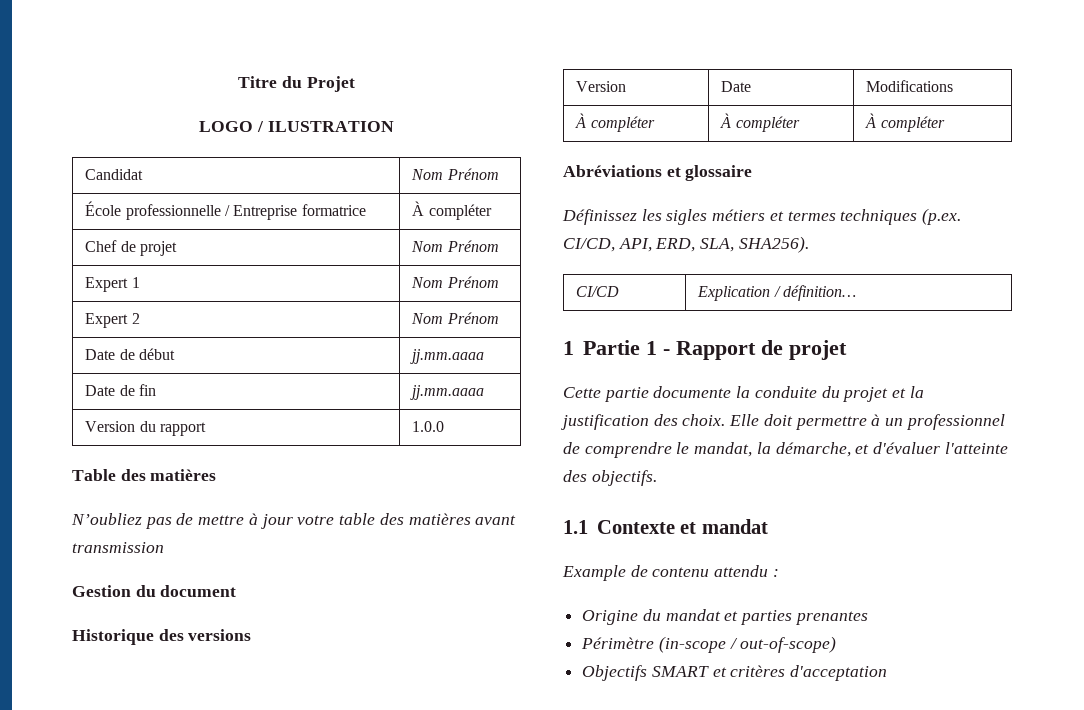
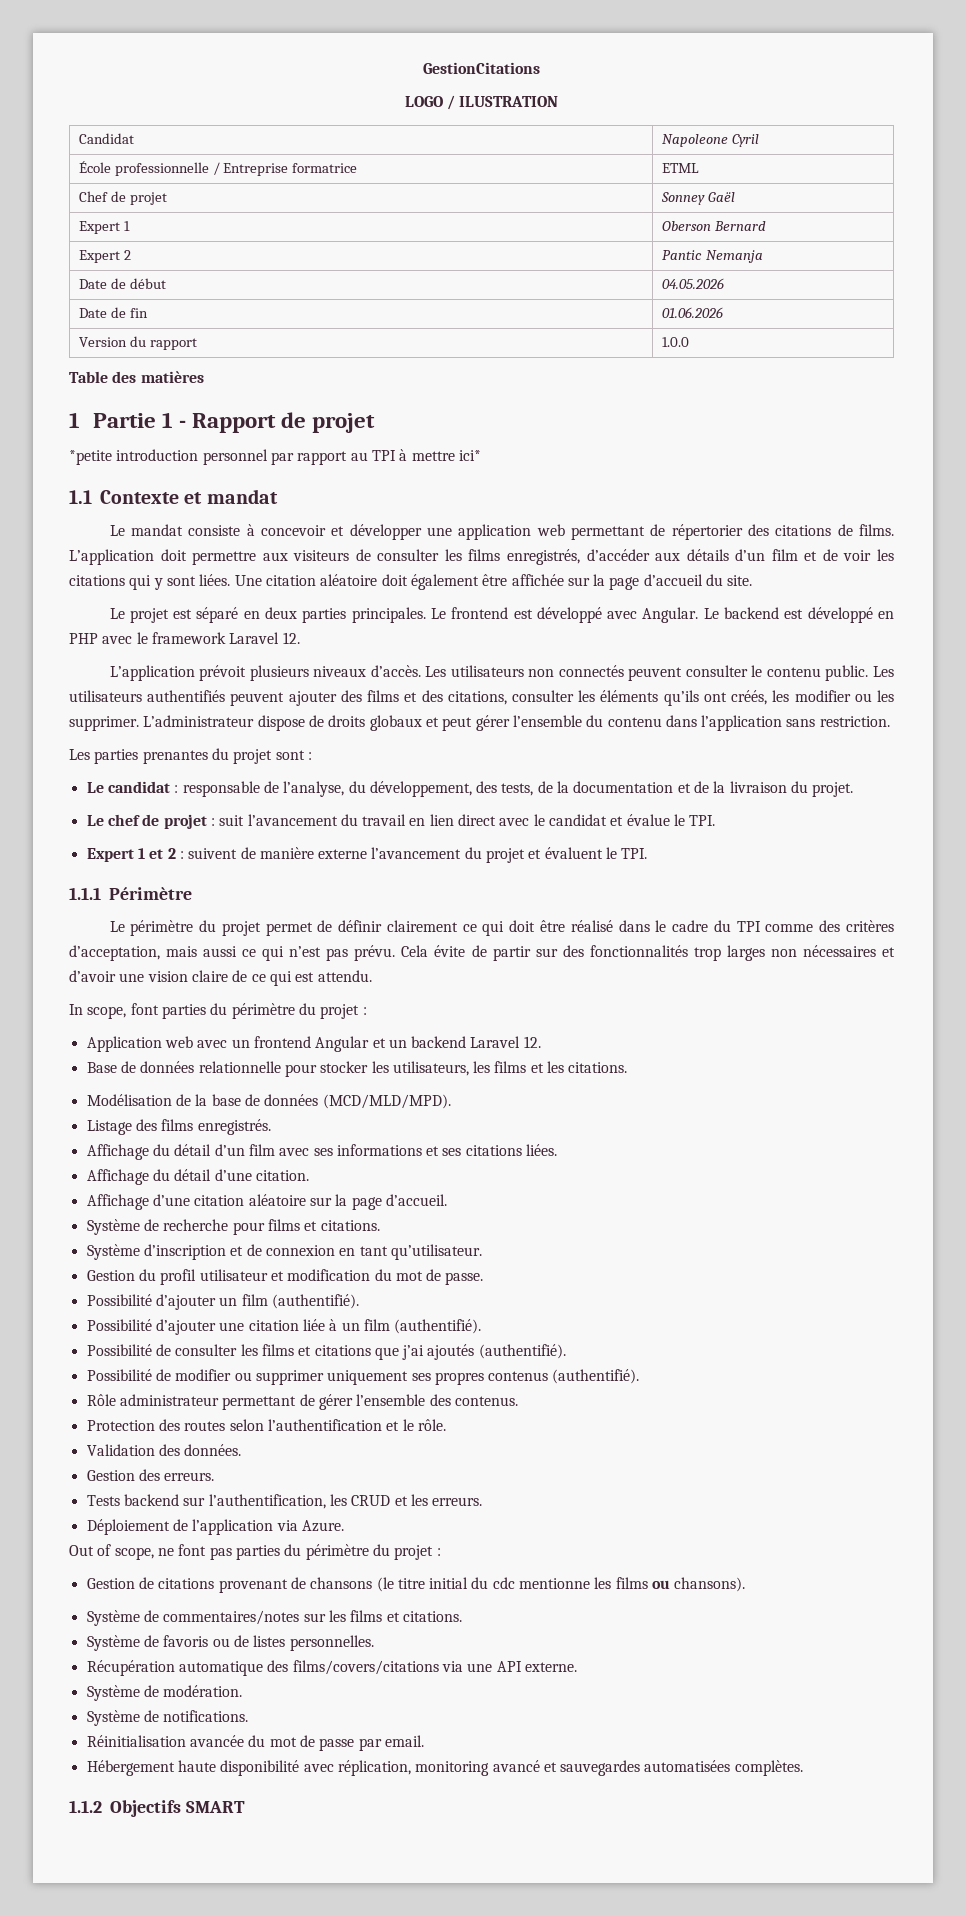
[238,76,355,92] Titre du Projet -> [423,62,540,74] GestionCitations
[411,168,499,180] Nom Prénom -> [661,134,759,147] Napoleone Cyril
[412,201,492,220] À compléter -> [661,163,699,173] ETML
[411,240,499,252] Nom Prénom -> [660,192,735,205] Sonney Gaël
[411,276,499,288] Nom Prénom -> [661,221,766,231] Oberson Bernard
[411,312,499,324] Nom Prénom -> [661,250,763,263] Pantic Nemanja
[410,349,485,364] jj.mm.aaaa -> [661,278,724,289] 04.05.2026
[410,385,485,400] jj.mm.aaaa -> [661,307,723,318] 01.06.2026
[71,513,517,529] [72,542,164,553] [72,585,237,597] [72,629,252,645] [576,81,627,92] [721,81,752,92] [866,80,954,92] [575,113,655,132] [720,113,800,132] [865,113,945,132] [563,165,753,181] [562,208,962,225] [563,236,809,253] [576,286,620,297] [697,285,856,301] // N’oubliez pas de mettre à jour votre table des matières avant transmission // Gestion du document // Historique des versions // Version | Date | Modifications // À compléter | À compléter | À compléter // Abréviations et glossaire // Définissez les sigles métiers et termes techniques (p.ex. CI/CD, API, ERD, SLA, SHA256). // CI/CD | Explication / définition… -> (204, 377) none
[563,386,924,402] [561,414,1005,430] [563,442,1008,458] [563,470,657,486] [563,519,768,534] [562,565,779,581] [582,609,868,625] [581,636,837,653] [582,665,888,681] Cette partie documente la conduite du projet et la justification des choix. Elle doit permettre à un professionnel de comprendre le mandat, la démarche, et d'évaluer l'atteinte des objectifs. // 1.1 Contexte et mandat // Example de contenu attendu : // Origine du mandat et parties prenantes // Périmètre (in-scope / out-of-scope) // Objectifs SMART et critères d'acceptation -> [69,449,481,465] [69,489,278,504] [109,524,895,540] [69,549,894,565] [69,574,753,590] [109,607,894,623] [69,632,300,644] [109,665,894,681] [69,690,894,706] [69,715,890,731] [69,748,312,764] [86,781,854,797] [86,814,716,829] [86,847,648,863] [69,887,192,900] [109,920,894,936] [69,945,895,961] [69,970,372,986] [69,1003,367,1019] [86,1036,541,1052] [86,1061,628,1077] [86,1094,451,1109] [86,1119,271,1135] [86,1144,558,1160] [86,1169,309,1185] [86,1194,447,1210] [86,1219,380,1235] [86,1244,482,1260] [86,1269,484,1285] [86,1294,359,1310] [86,1319,482,1335] [86,1344,566,1360] [86,1369,640,1385] [86,1394,518,1410] [86,1419,446,1431] [86,1444,242,1456] [86,1469,215,1481] [86,1494,483,1509] [86,1519,344,1535] [69,1544,441,1560] [86,1577,746,1593] [86,1610,462,1626] [86,1635,374,1651] [86,1660,577,1676] [86,1685,243,1701] [86,1710,249,1726] [86,1735,424,1751] [86,1760,803,1776] [69,1800,245,1817] *petite introduction personnel par rapport au TPI à mettre ici* // 1.1 Contexte et mandat // Le mandat consiste à concevoir et développer une application web permettant de répertorier des citations de films. L’application doit permettre aux visiteurs de consulter les films enregistrés, d’accéder aux détails d’un film et de voir les citations qui y sont liées. Une citation aléatoire doit également être affichée sur la page d’accueil du site. // Le projet est séparé en deux parties principales. Le frontend est développé avec Angular. Le backend est développé en PHP avec le framework Laravel 12. // L’application prévoit plusieurs niveaux d’accès. Les utilisateurs non connectés peuvent consulter le contenu public. Les utilisateurs authentifiés peuvent ajouter des films et des citations, consulter les éléments qu’ils ont créés, les modifier ou les supprimer. L’administrateur dispose de droits globaux et peut gérer l’ensemble du contenu dans l’application sans restriction. // Les parties prenantes du projet sont : // Le candidat : responsable de l’analyse, du développement, des tests, de la documentation et de la livraison du projet. // Le chef de projet : suit l’avancement du travail en lien direct avec le candidat et évalue le TPI. // Expert 1 et 2 : suivent de manière externe l’avancement du projet et évaluent le TPI. // 1.1.1 Périmètre // Le périmètre du projet permet de définir clairement ce qui doit être réalisé dans le cadre du TPI comme des critères d’acceptation, mais aussi ce qui n’est pas prévu. Cela évite de partir sur des fonctionnalités trop larges non nécessaires et d’avoir une vision claire de ce qui est attendu. // In scope, font parties du périmètre du projet : // Application web avec un frontend Angular et un backend Laravel 12. // Base de données relationnelle pour stocker les utilisateurs, les films et les citations. // Modélisation de la base de données (MCD/MLD/MPD). // Listage des films enregistrés. // Affichage du détail d’un film avec ses informations et ses citations liées. // Affichage du détail d’une citation. // Affichage d’une citation aléatoire sur la page d’accueil. // Système de recherche pour films et citations. // Système d’inscription et de connexion en tant qu’utilisateur. // Gestion du profil utilisateur et modification du mot de passe. // Possibilité d’ajouter un film (authentifié). // Possibilité d’ajouter une citation liée à un film (authentifié). // Possibilité de consulter les films et citations que j’ai ajoutés (authentifié). // Possibilité de modifier ou supprimer uniquement ses propres contenus (authentifié). // Rôle administrateur permettant de gérer l’ensemble des contenus. // Protection des routes selon l’authentification et le rôle. // Validation des données. // Gestion des erreurs. // Tests backend sur l’authentification, les CRUD et les erreurs. // Déploiement de l’application via Azure. // Out of scope, ne font pas parties du périmètre du projet : // Gestion de citations provenant de chansons (le titre initial du cdc mentionne les films ou chansons). // Système de commentaires/notes sur les films et citations. // Système de favoris ou de listes personnelles. // Récupération automatique des films/covers/citations via une API externe. // Système de modération. // Système de notifications. // Réinitialisation avancée du mot de passe par email. // Hébergement haute disponibilité avec réplication, monitoring avancé et sauvegardes automatisées complètes. // 1.1.2 Objectifs SMART

